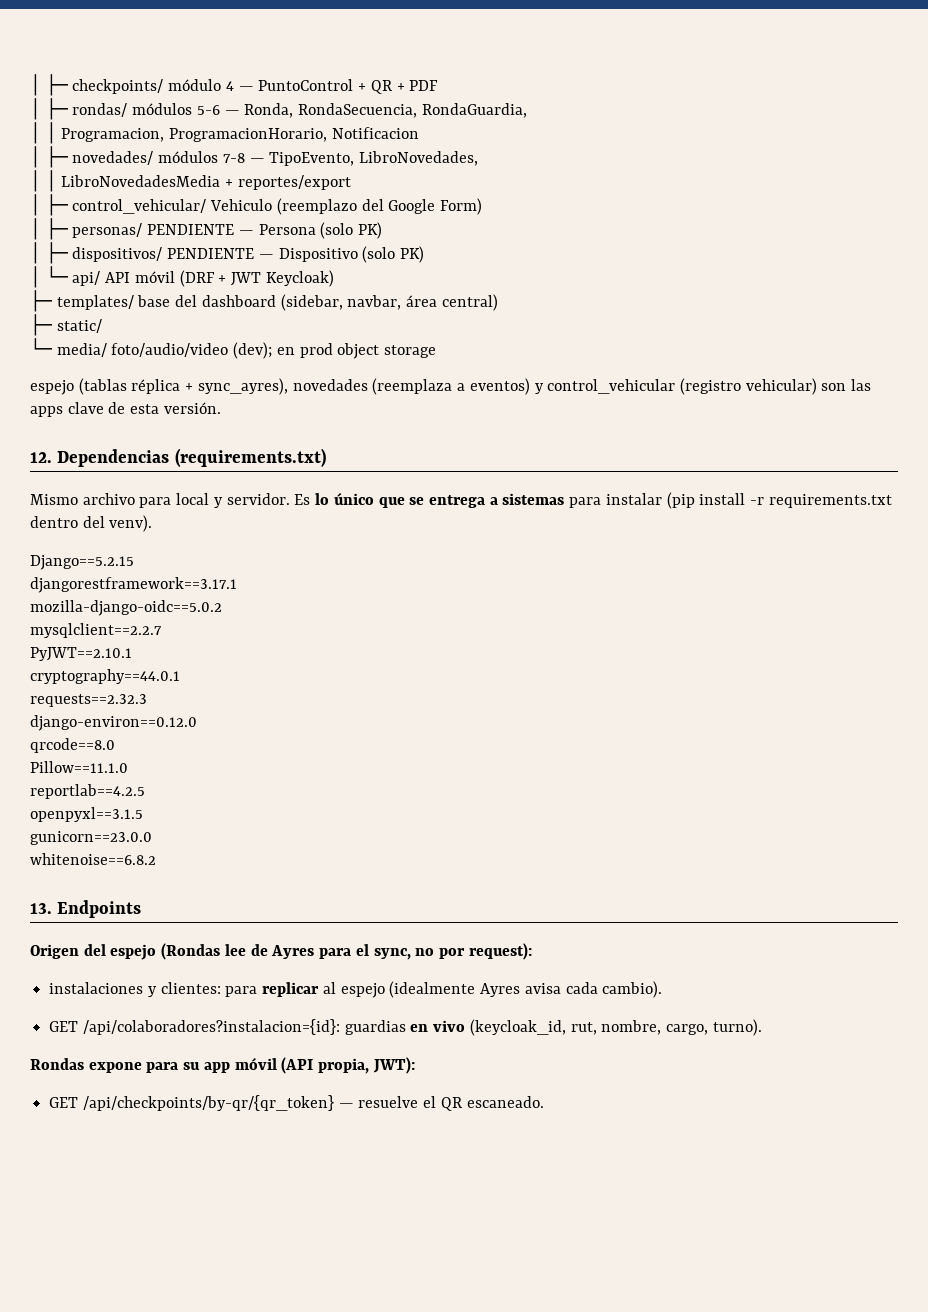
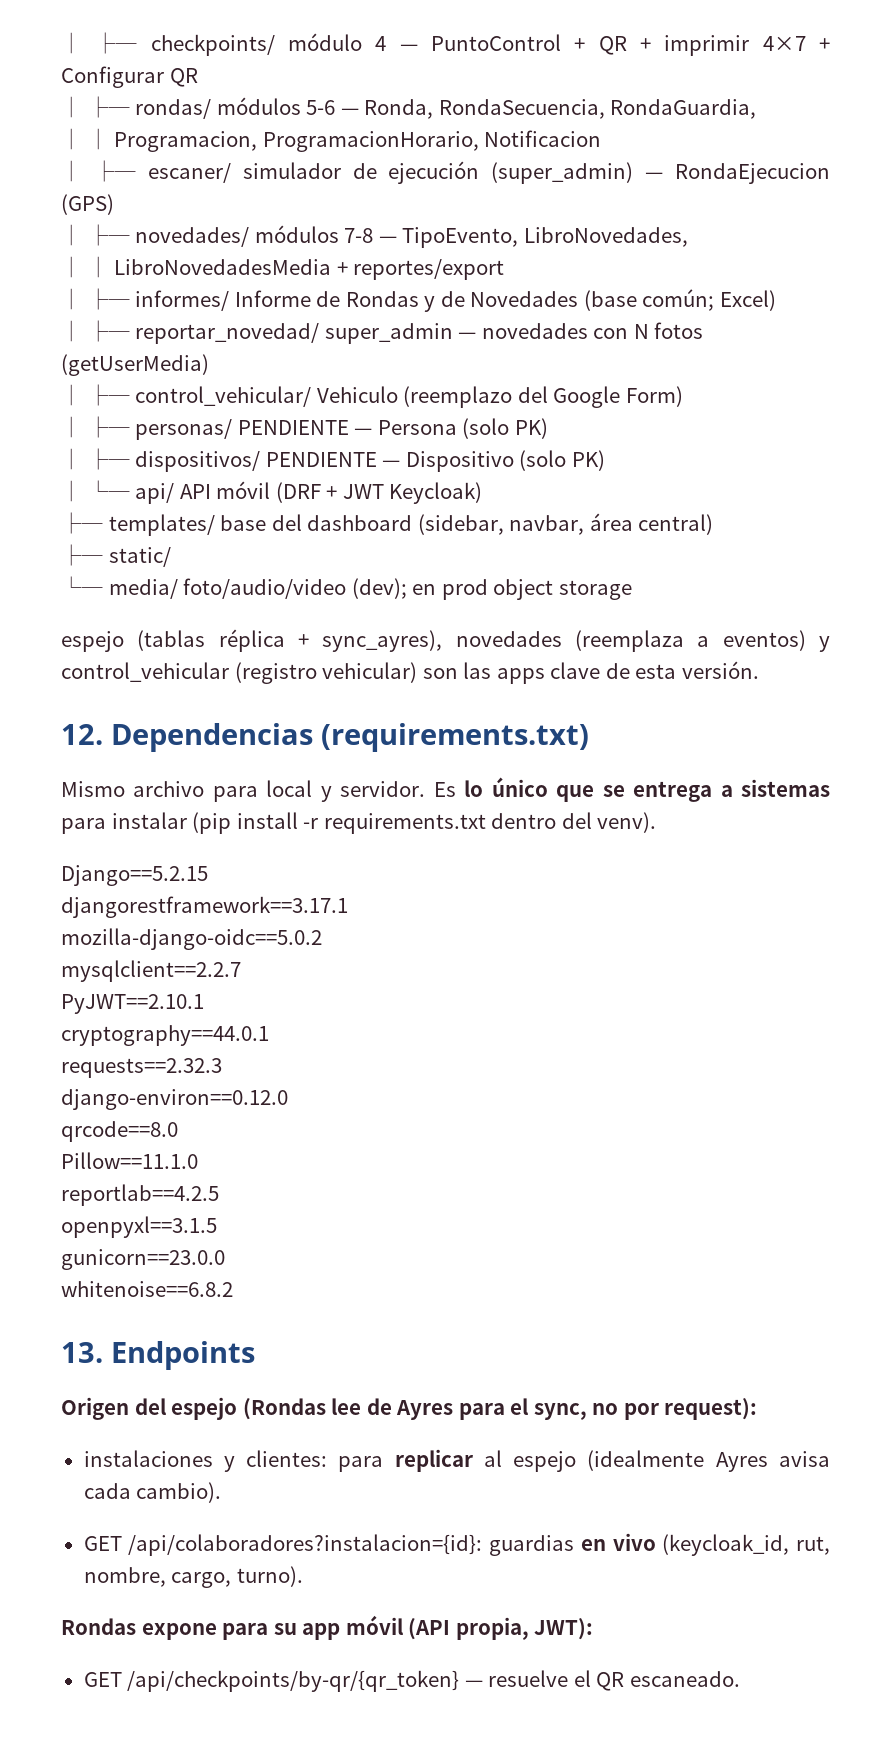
[409,80,439,91] PDF -> [664,35,831,56] [61,66,198,88] imprimir 4×7 + Configurar QR
(419, 133) none -> [61,160,830,184] [61,194,114,215] // │ ├─ escaner/ simulador de ejecución (super_admin) — RondaEjecucion (GPS)
(351, 182) none -> [61,288,776,312] [61,320,704,344] [61,354,209,376] // │ ├─ informes/ Informe de Rondas y de Novedades (base común; Excel) // │ ├─ reportar_novedad/ super_admin — novedades con N fotos (getUserMedia)

